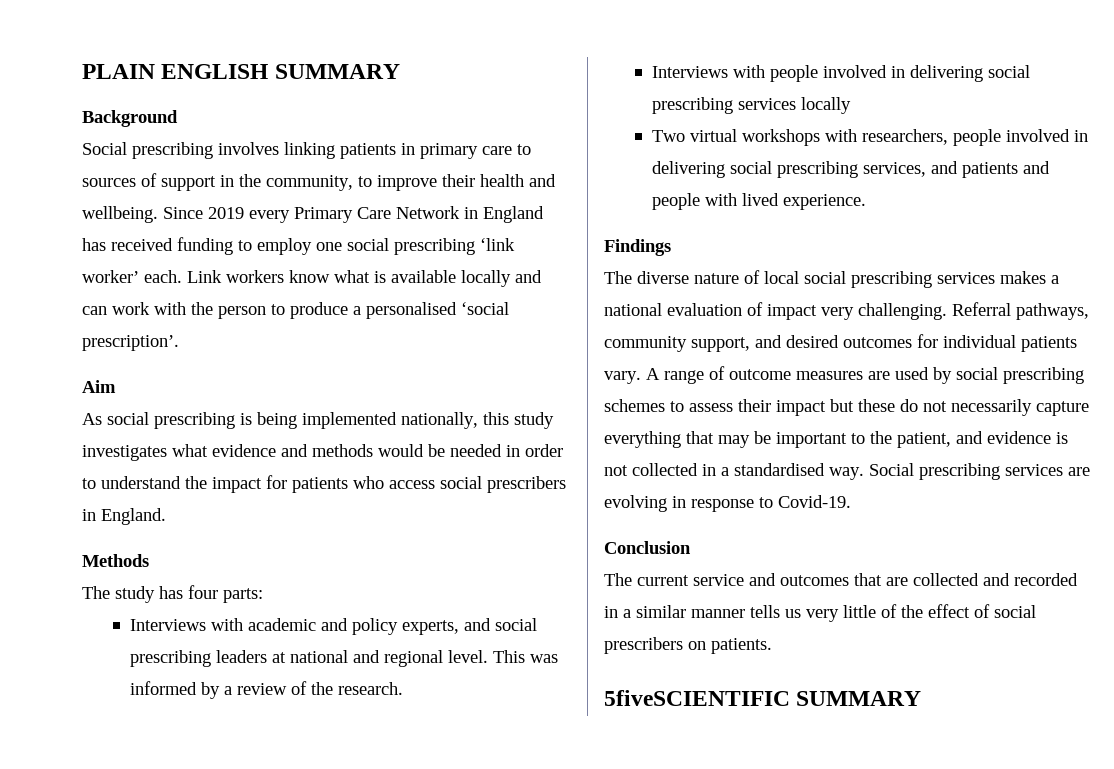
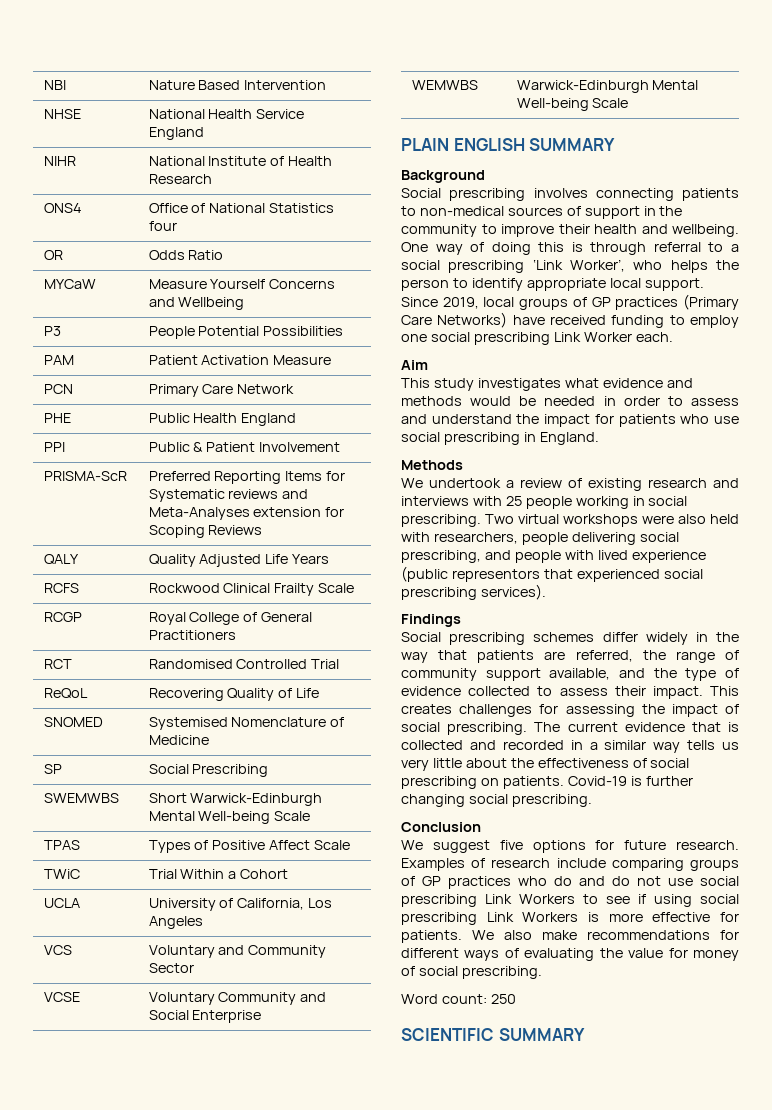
(82, 71) none -> [43,80,66,90] [148,80,327,90] [43,109,81,119] [148,109,305,119] [148,127,204,140] [43,156,76,166] [148,156,333,166] [148,174,212,184] [43,203,82,213] [148,203,335,213] [148,221,177,231] [43,250,63,260] [148,250,224,260] [43,279,96,289] [148,279,336,289] [148,297,245,310] [43,326,61,336] [148,326,344,339] [43,355,74,365] [148,355,332,365] [43,384,73,394] [148,384,295,397] [43,413,71,423] [148,413,297,426] [43,442,65,452] [148,442,341,452] [43,471,127,481] [148,471,346,484] [148,489,309,502] [148,507,345,520] [148,525,263,538] [43,554,79,564] [148,554,330,567] [43,583,79,593] [148,583,355,596] [43,612,82,622] [148,612,313,625] [148,630,236,640] [43,659,72,669] [148,659,340,669] [43,688,88,698] [148,688,320,701] [43,717,103,727] [148,717,345,730] [148,735,209,745] [43,764,62,774] [148,764,269,777] [43,793,119,803] [148,793,323,806] [148,811,311,824] [43,840,80,850] [148,840,351,853] [43,869,80,879] [148,869,289,879] [43,898,80,908] [148,898,333,911] [148,916,203,929] [43,945,72,955] [148,945,327,958] [148,963,194,973] [43,992,80,1002] [148,992,327,1005] [148,1010,262,1023] [411,80,478,90] [516,80,699,93] [516,98,629,111] NBI | Nature Based Intervention // NHSE | National Health Service England // NIHR | National Institute of Health Research // ONS4 | Office of National Statistics four // OR | Odds Ratio // MYCaW | Measure Yourself Concerns and Wellbeing // P3 | People Potential Possibilities // PAM | Patient Activation Measure // PCN | Primary Care Network // PHE | Public Health England // PPI | Public & Patient Involvement // PRISMA-ScR | Preferred Reporting Items for Systematic reviews and Meta-Analyses extension for Scoping Reviews // QALY | Quality Adjusted Life Years // RCFS | Rockwood Clinical Frailty Scale // RCGP | Royal College of General Practitioners // RCT | Randomised Controlled Trial // ReQoL | Recovering Quality of Life // SNOMED | Systemised Nomenclature of Medicine // SP | Social Prescribing // SWEMWBS | Short Warwick-Edinburgh Mental Well-being Scale // TPAS | Types of Positive Affect Scale // TWiC | Trial Within a Cohort // UCLA | University of California, Los Angeles // VCS | Voluntary and Community Sector // VCSE | Voluntary Community and Social Enterprise // WEMWBS | Warwick-Edinburgh Mental Well-being Scale //
[284,142,531,159] linking patients in primary care to -> [595,188,739,201] [401,206,504,216] connecting patients to non-medical
[266,175,353,191] community, -> [401,224,477,237] community
[163,206,544,223] [82,238,106,251] Since 2019 every Primary Care Network in England has -> [401,242,739,255] [401,259,739,273] [401,278,704,291] [401,294,739,310] [401,312,545,328] One way of doing this is through referral to a social prescribing ‘Link Worker’, who helps the person to identify appropriate local support. Since 2019, local groups of GP practices (Primary Care Networks) have
[480,238,515,251] [82,270,139,283] ‘link worker’ -> [553,332,632,342] Link Worker
[187,270,542,287] [82,302,509,319] [82,335,179,351] [82,380,116,393] [82,412,509,429] Link workers know what is available locally and can work with the person to produce a personalised ‘social prescription’. // Aim // As social prescribing is being implemented nationally, this -> [401,360,428,370] [401,378,430,388] // Aim // This
(96, 483) none -> [691,398,739,406] [401,414,427,424] assess and
[389,476,566,493] access social prescribers -> [714,416,739,424] [401,432,520,445] use social prescribing
[82,585,263,603] [129,618,537,635] [129,650,558,667] [129,681,403,699] [651,65,1030,82] [651,97,851,114] [651,129,1088,146] [651,161,1050,178] [651,193,866,210] [604,239,671,256] [604,270,1059,288] [604,302,1089,320] [604,334,1077,352] [604,366,1084,384] [604,399,1089,416] [604,431,1068,448] [604,463,1090,480] [604,495,851,512] [604,541,691,554] [604,573,908,586] The study has four parts: // Interviews with academic and policy experts, and social prescribing leaders at national and regional level. This was informed by a review of the research. // Interviews with people involved in delivering social prescribing services locally // Two virtual workshops with researchers, people involved in delivering social prescribing services, and patients and people with lived experience. // Findings // The diverse nature of local social prescribing services makes a national evaluation of impact very challenging. Referral pathways, community support, and desired outcomes for individual patients vary. A range of outcome measures are used by social prescribing schemes to assess their impact but these do not necessarily capture everything that may be important to the patient, and evidence is not collected in a standardised way. Social prescribing services are evolving in response to Covid-19. // Conclusion // The current service and outcomes that are -> [401,478,739,491] [401,496,688,509] [401,514,739,527] [401,532,679,545] [401,550,706,563] [401,566,703,582] [401,584,546,600] [401,614,461,627] [401,632,739,645] [401,650,739,663] [401,668,739,681] [401,686,739,699] [401,704,739,717] [401,722,739,735] We undertook a review of existing research and interviews with 25 people working in social prescribing. Two virtual workshops were also held with researchers, people delivering social prescribing, and people with lived experience (public representors that experienced social prescribing services). // Findings // Social prescribing schemes differ widely in the way that patients are referred, the range of community support available, and the type of evidence collected to assess their impact. This creates challenges for assessing the impact of social prescribing. The current evidence that is
[691,609,745,618] manner -> [653,742,681,753] way
[881,604,1036,618] [604,637,683,654] of the effect of social prescribers -> [465,758,690,768] [401,776,477,789] about the effectiveness of social prescribing
[604,690,790,706] // 5fiveSCIENTIFIC -> [567,776,693,786] [401,794,592,807] [401,822,481,832] [401,840,739,853] [401,858,739,871] [401,876,739,889] [401,894,739,907] [401,912,739,925] [401,930,739,943] [401,948,739,961] [401,966,542,979] [401,994,516,1004] [401,1028,494,1041] Covid-19 is further changing social prescribing. // Conclusion // We suggest five options for future research. Examples of research include comparing groups of GP practices who do and do not use social prescribing Link Workers to see if using social prescribing Link Workers is more effective for patients. We also make recommendations for different ways of evaluating the value for money of social prescribing. // Word count: 250 // SCIENTIFIC

